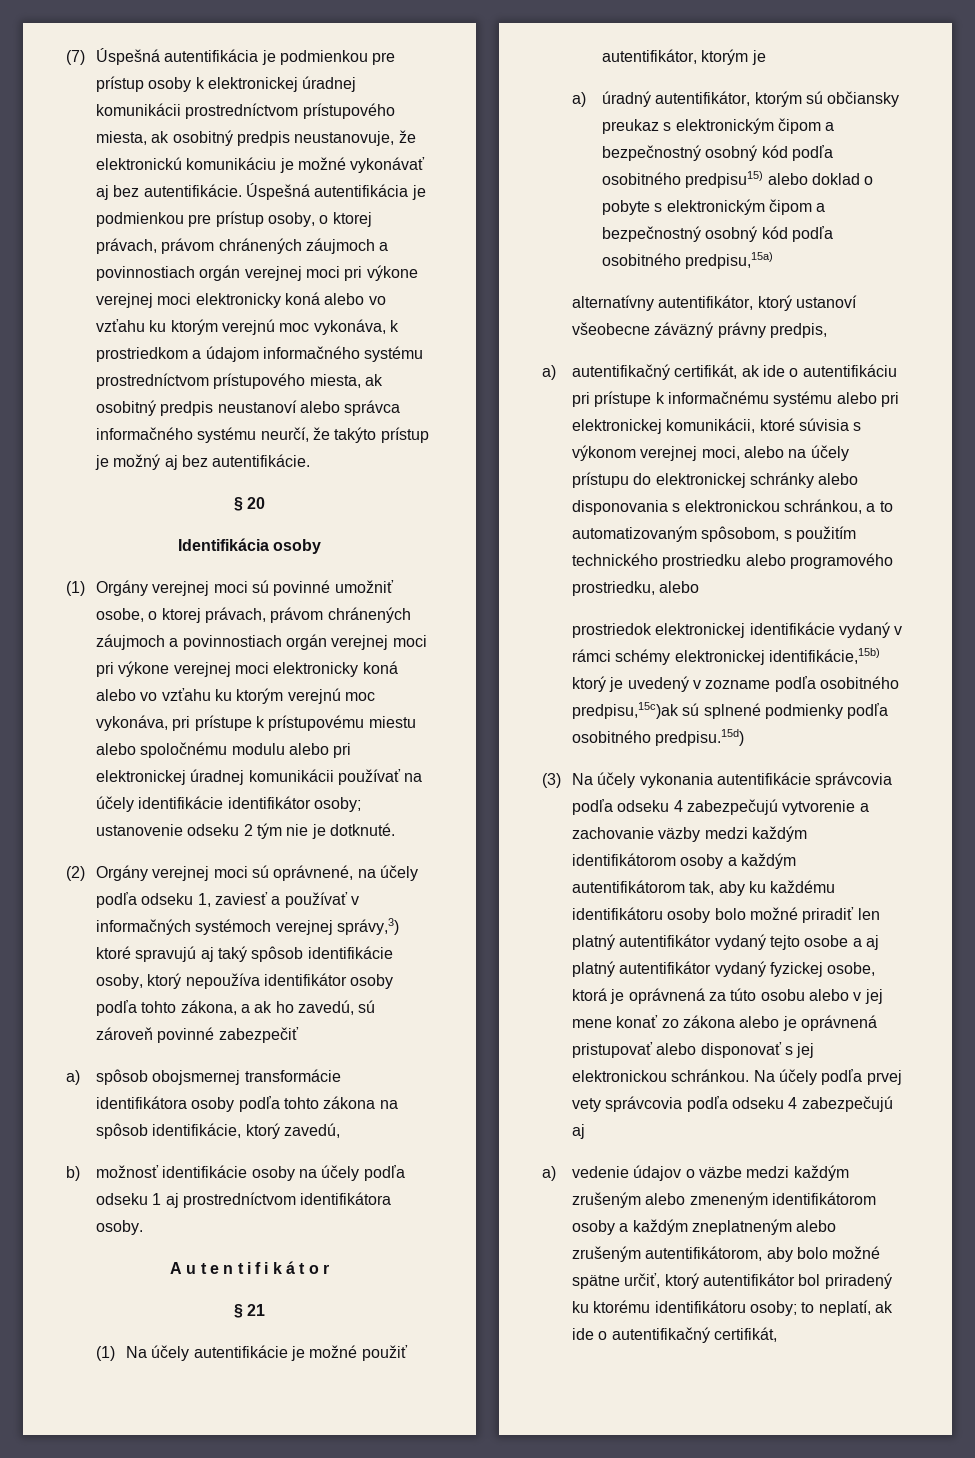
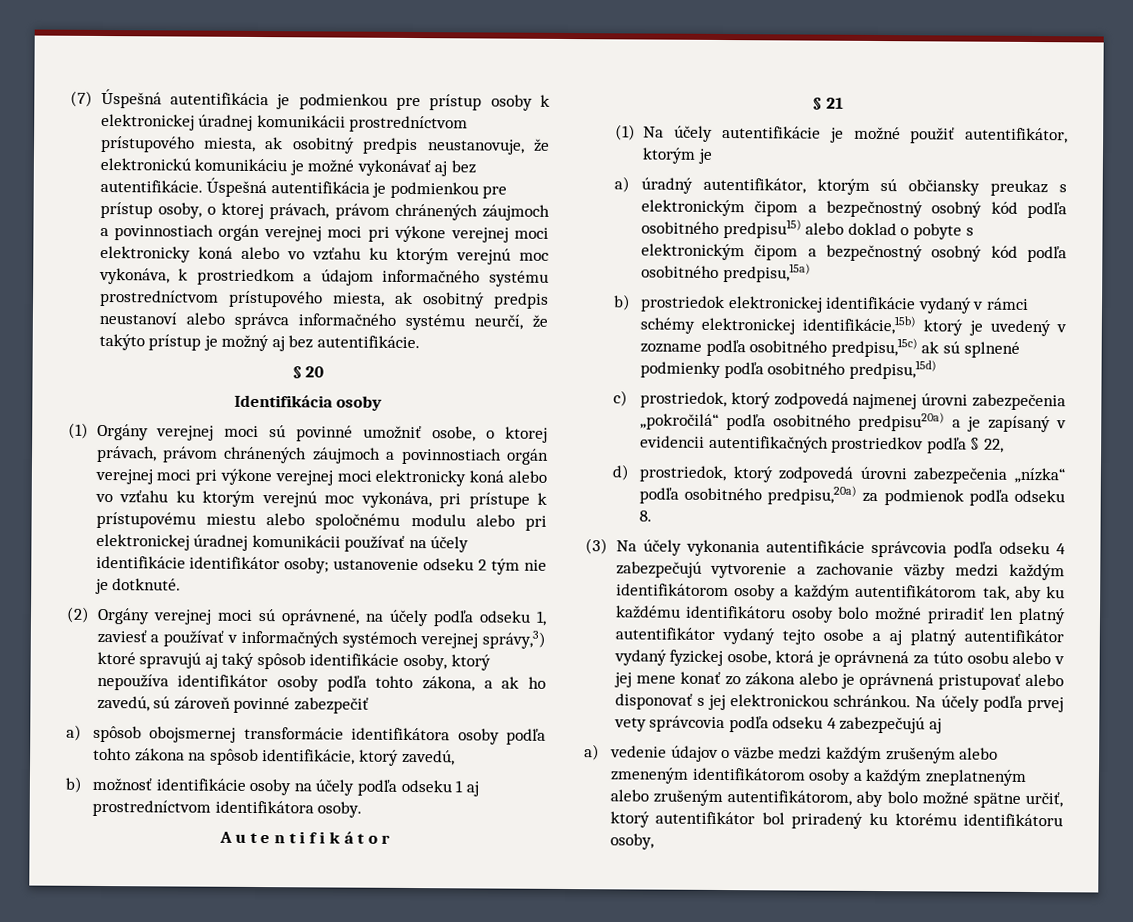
[572,295,858,311] [572,322,828,338] [542,364,897,380] [572,391,899,407] [572,418,862,434] [572,445,849,461] [572,472,859,488] [572,499,893,515] [572,526,857,542] [572,553,894,569] [572,581,700,596] alternatívny autentifikátor, ktorý ustanoví všeobecne záväzný právny predpis, // a) autentifikačný certifikát, ak ide o autentifikáciu pri prístupe k informačnému systému alebo pri elektronickej komunikácii, ktoré súvisia s výkonom verejnej moci, alebo na účely prístupu do elektronickej schránky alebo disponovania s elektronickou schránkou, a to automatizovaným spôsobom, s použitím technického prostriedku alebo programového prostriedku, alebo // -> [612,294,631,311] b)
[572,702,680,719] predpisu,15c)ak -> [830,337,940,358] predpisu,15c) ak
[655,729,745,746] predpisu.15d) -> [848,359,937,380] [612,390,1066,411] [639,411,1067,433] [639,435,1004,454] [611,464,1065,484] [638,485,1065,506] [638,510,652,522] predpisu,15d) // c) prostriedok, ktorý zodpovedá najmenej úrovni zabezpečenia „pokročilá“ podľa osobitného predpisu20a) a je zapísaný v evidencii autentifikačných prostriedkov podľa § 22, // d) prostriedok, ktorý zodpovedá úrovni zabezpečenia „nízka“ podľa osobitného predpisu,20a) za podmienok podľa odseku 8.
[750,1300,893,1316] [572,1327,778,1343] osoby; to neplatí, ak ide o autentifikačný certifikát, -> [609,833,654,850] osoby,

